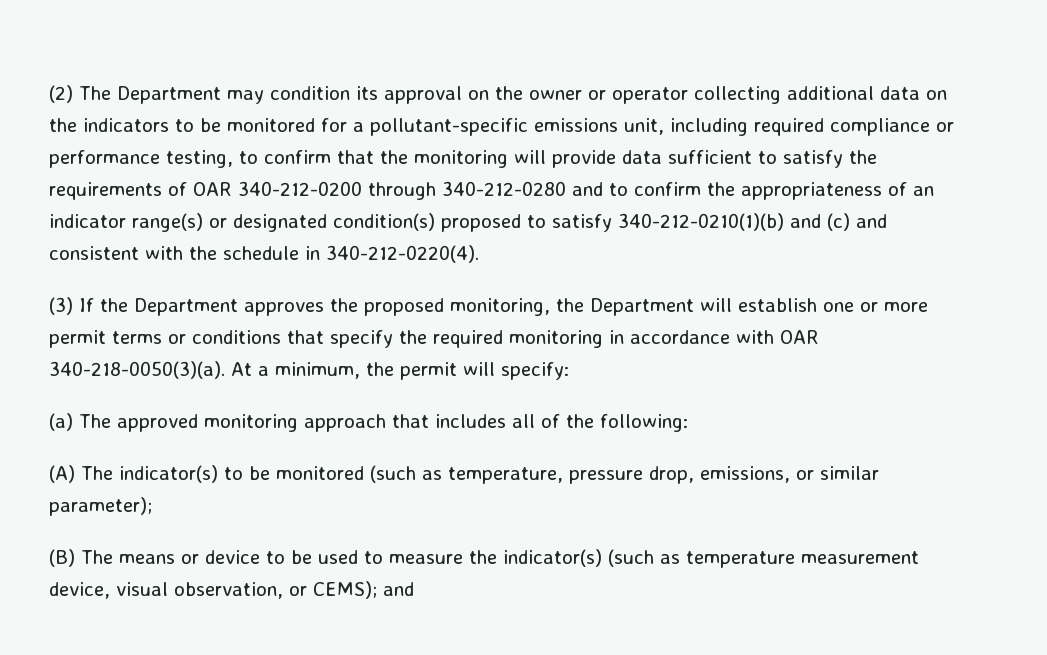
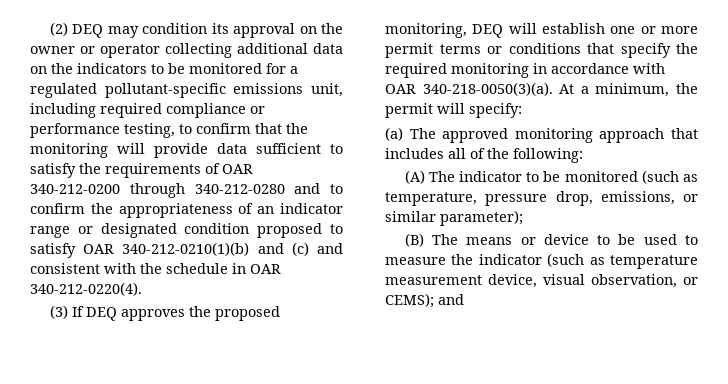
[79,86,221,104] The Department -> [72,24,104,38] DEQ
(364, 127) none -> [30,83,97,98] regulated
[132,213,203,232] range(s) -> [30,226,70,238] range
[333,213,435,231] condition(s) -> [184,223,250,234] condition
(612, 223) none -> [83,244,115,254] OAR
(320, 253) none -> [250,264,281,274] OAR
[100,298,238,316] the Department -> [85,307,117,321] DEQ
[556,298,694,316] the Department -> [472,24,504,38] DEQ
[119,465,218,483] indicator(s) -> [459,171,523,182] indicator
[503,549,602,567] indicator(s) -> [478,254,542,265] indicator

